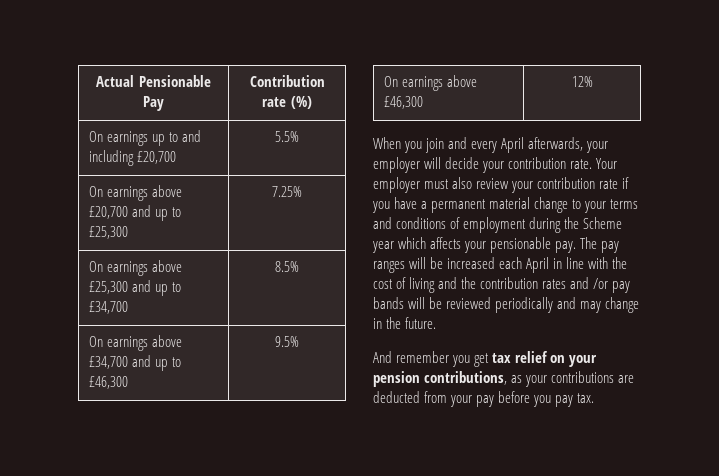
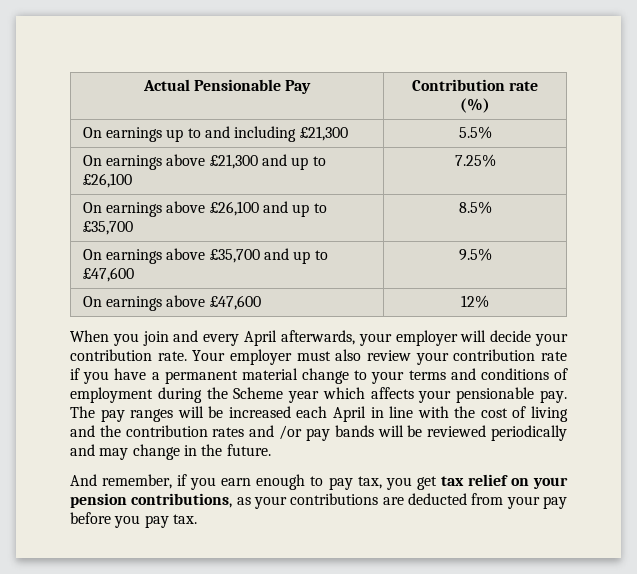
[137,151,177,164] £20,700 -> [299,126,348,141] £21,300
[89,205,182,221] [89,226,129,239] £20,700 and up to £25,300 -> [209,154,326,170] [82,173,132,188] £21,300 and up to £26,100
[89,280,182,296] [89,301,129,314] £25,300 and up to £34,700 -> [209,201,327,217] [82,221,133,235] £26,100 and up to £35,700
[89,355,182,371] [89,376,129,389] £34,700 and up to £46,300 -> [209,248,328,264] [82,267,134,282] £35,700 and up to £47,600
[384,96,424,109] £46,300 -> [209,295,261,310] £47,600
[396,351,450,363] remember -> [102,474,382,490] remember, if you earn enough to pay tax,

